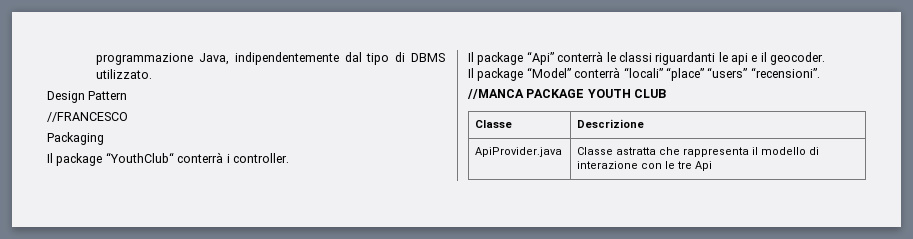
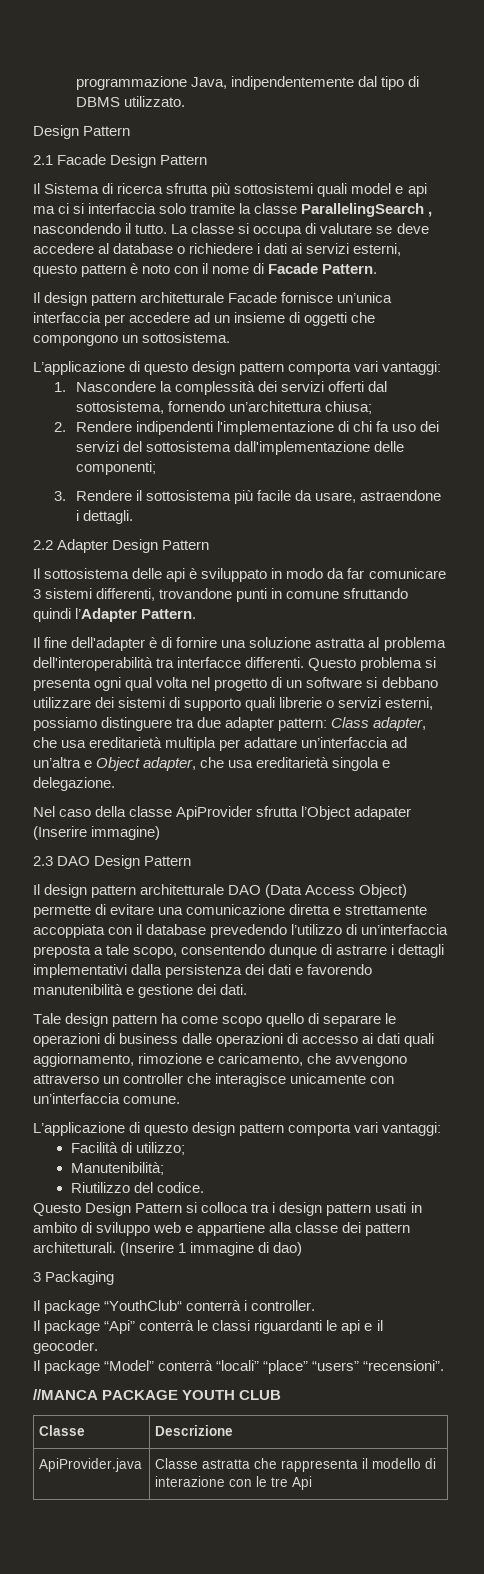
[47,112,128,122] //FRANCESCO // -> [33,154,208,168] [33,183,427,197] [33,203,433,217] [33,223,429,237] [33,243,402,256] [33,263,378,277] [33,292,393,306] [33,312,376,326] [33,332,231,346] [33,361,442,375] [54,381,388,395] [75,401,373,414] [54,421,440,435] [75,441,405,455] [75,461,156,475] [54,490,442,504] [75,510,133,524] [33,539,210,553] [33,568,446,582] [33,588,409,602] [33,608,197,622] [33,637,446,651] [33,657,437,671] [33,677,438,691] [33,697,434,711] [33,717,427,731] [33,737,408,751] [33,757,391,771] [33,777,115,791] [33,806,412,820] [33,826,161,840] [33,855,192,869] [33,884,408,898] [33,904,428,918] [33,924,449,938] [33,944,445,958] [33,964,373,978] [33,984,248,998] [33,1013,397,1027] [33,1033,435,1047] [33,1053,408,1067] [33,1073,395,1087] [33,1093,181,1104] [33,1122,442,1136] [70,1142,186,1155] [70,1162,164,1175] [70,1182,205,1193] [33,1202,422,1216] [33,1222,411,1236] [33,1242,303,1256] [33,1272,41,1282] 2.1 Facade Design Pattern // Il Sistema di ricerca sfrutta più sottosistemi quali model e api ma ci si interfaccia solo tramite la classe ParallelingSearch , nascondendo il tutto. La classe si occupa di valutare se deve accedere al database o richiedere i dati ai servizi esterni, questo pattern è noto con il nome di Facade Pattern. // Il design pattern architetturale Facade fornisce un’unica interfaccia per accedere ad un insieme di oggetti che compongono un sottosistema. // L’applicazione di questo design pattern comporta vari vantaggi: // 1. Nascondere la complessità dei servizi offerti dal sottosistema, fornendo un’architettura chiusa; // 2. Rendere indipendenti l'implementazione di chi fa uso dei servizi del sottosistema dall'implementazione delle componenti; // 3. Rendere il sottosistema più facile da usare, astraendone i dettagli. // 2.2 Adapter Design Pattern // Il sottosistema delle api è sviluppato in modo da far comunicare 3 sistemi differenti, trovandone punti in comune sfruttando quindi l’Adapter Pattern. // Il fine dell'adapter è di fornire una soluzione astratta al problema dell'interoperabilità tra interfacce differenti. Questo problema si presenta ogni qual volta nel progetto di un software si debbano utilizzare dei sistemi di supporto quali librerie o servizi esterni, possiamo distinguere tra due adapter pattern: Class adapter, che usa ereditarietà multipla per adattare un’interfaccia ad un’altra e Object adapter, che usa ereditarietà singola e delegazione. // Nel caso della classe ApiProvider sfrutta l’Object adapater (Inserire immagine) // 2.3 DAO Design Pattern // Il design pattern architetturale DAO (Data Access Object) permette di evitare una comunicazione diretta e strettamente accoppiata con il database prevedendo l’utilizzo di un’interfaccia preposta a tale scopo, consentendo dunque di astrarre i dettagli implementativi dalla persistenza dei dati e favorendo manutenibilità e gestione dei dati. // Tale design pattern ha come scopo quello di separare le operazioni di business dalle operazioni di accesso ai dati quali aggiornamento, rimozione e caricamento, che avvengono attraverso un controller che interagisce unicamente con un’interfaccia comune. // L’applicazione di questo design pattern comporta vari vantaggi: // Facilità di utilizzo; // Manutenibilità; // Riutilizzo del codice. // Questo Design Pattern si colloca tra i design pattern usati in ambito di sviluppo web e appartiene alla classe dei pattern architetturali. (Inserire 1 immagine di dao) // 3

